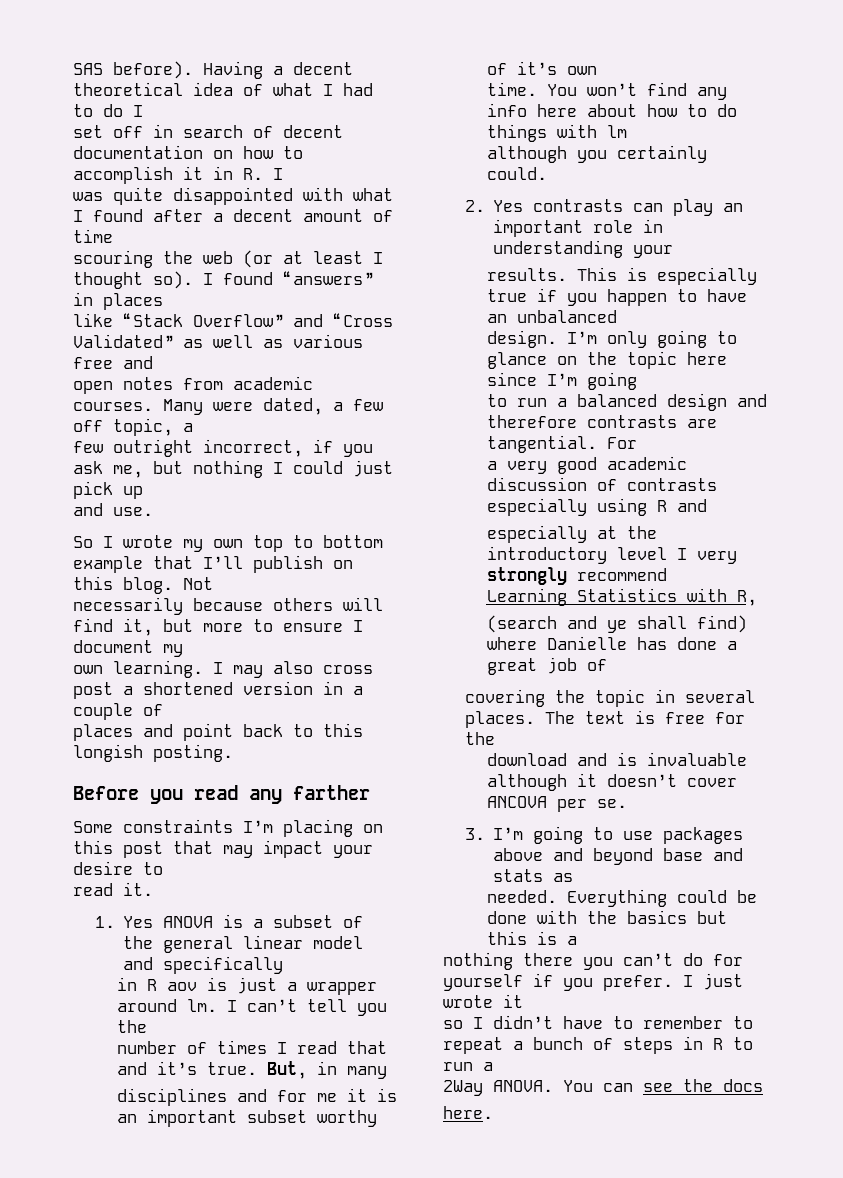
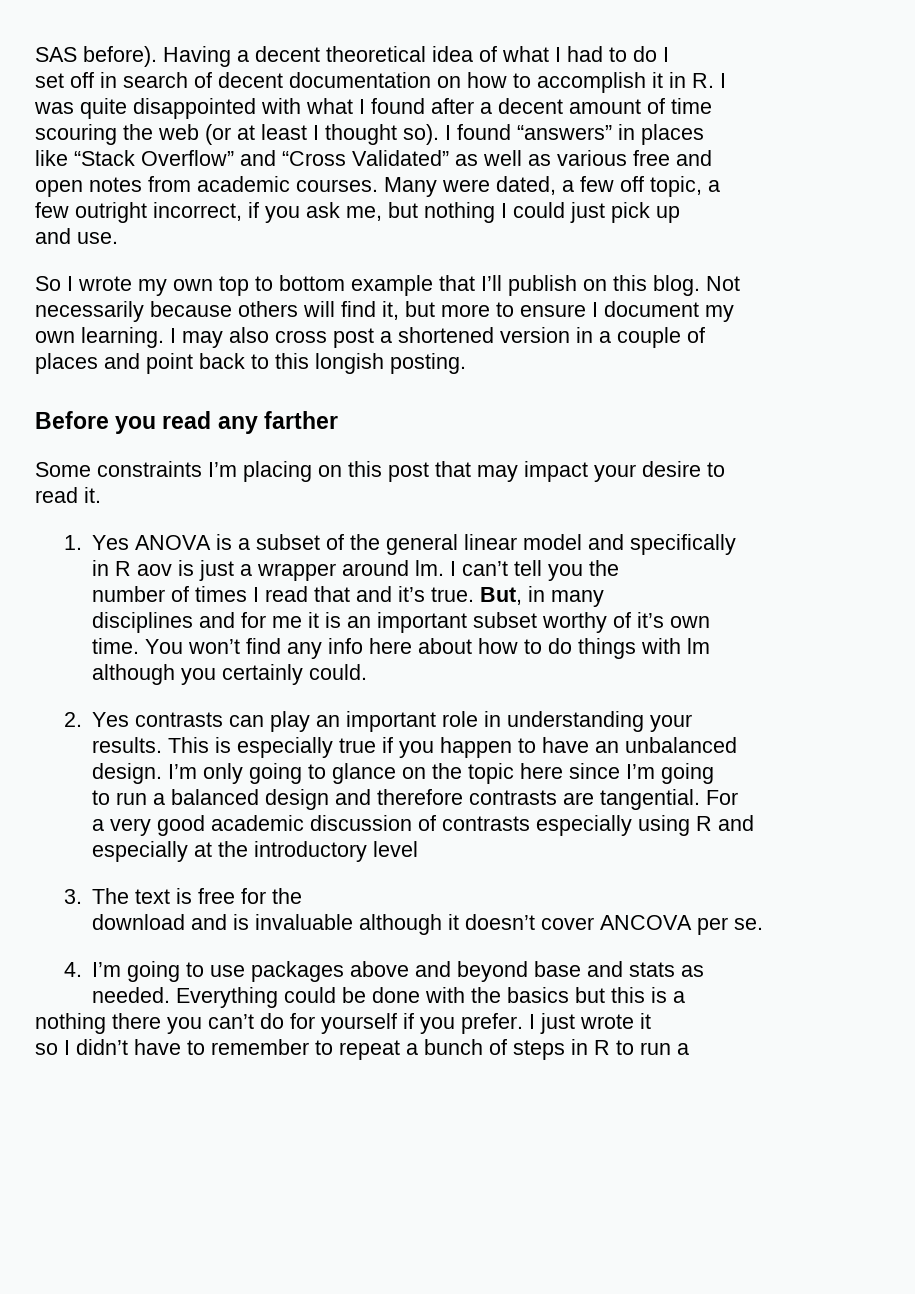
[676,548,737,564] [486,567,667,585] [486,588,757,606] [486,615,747,633] [486,636,737,650] [486,657,607,675] [464,689,755,707] [464,711,535,728] I very strongly recommend // Learning Statistics with R, // (search and ye shall find) where Danielle has done a great job of // covering the topic in several places. -> [63,889,82,904] // 3.
[464,828,485,840] 3. -> [63,962,82,977] 4.
[443,1079,763,1096] [443,1106,493,1119] // 2Way ANOVA. You can see the docs // here. -> (689, 1049) none

